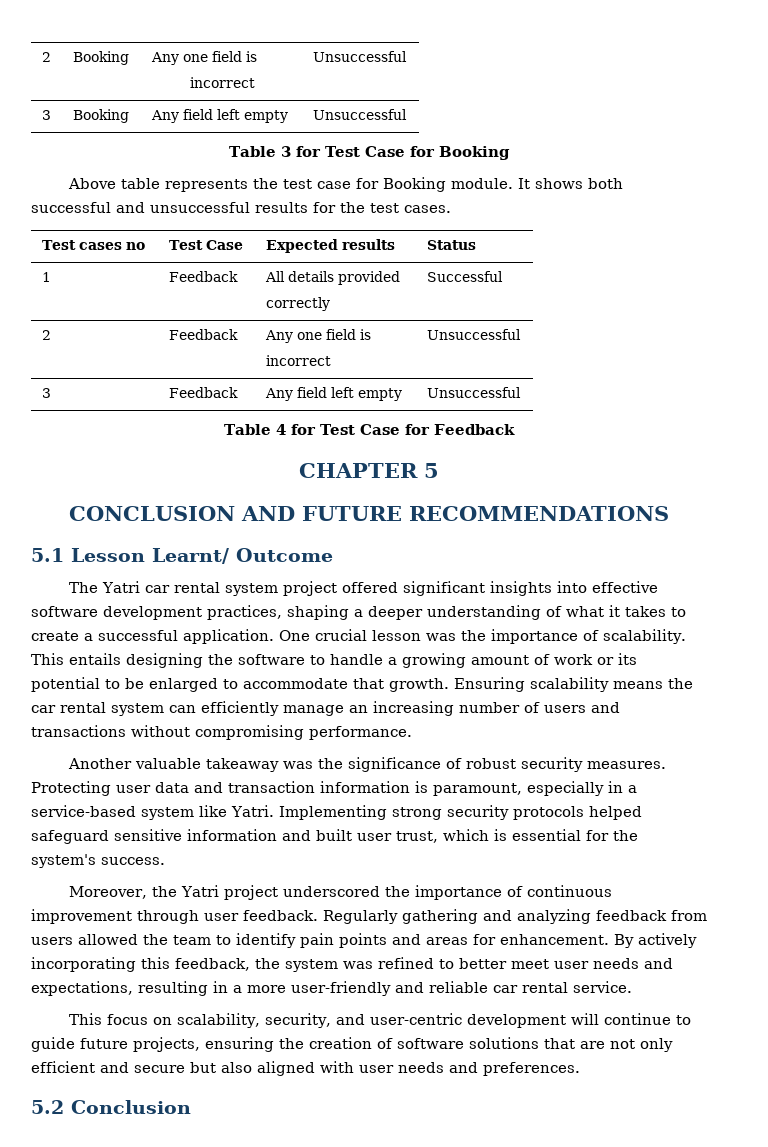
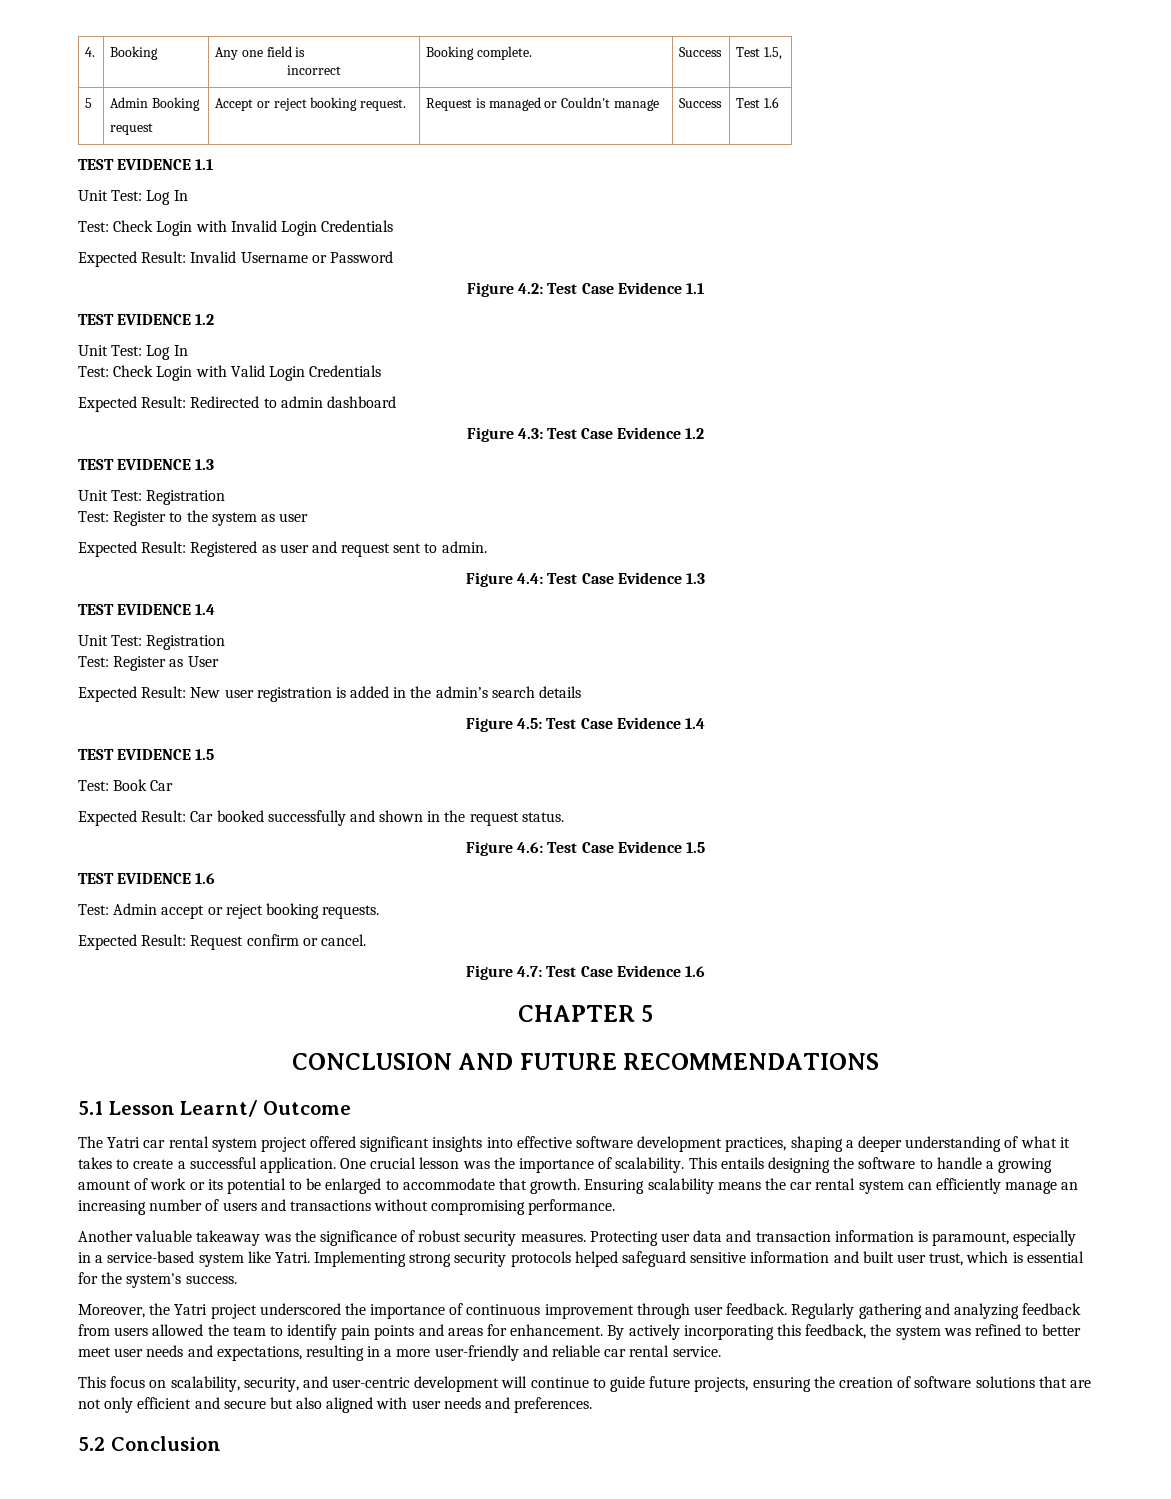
[41,52,51,62] 2 -> [85,47,96,57] 4.
[312,51,407,62] [41,110,51,120] [72,109,129,123] [150,109,288,123] [312,109,407,120] [228,146,511,160] [67,177,623,192] [31,202,451,213] [41,240,145,250] [168,240,243,250] [265,239,395,253] [426,240,476,250] [41,272,51,282] [168,271,238,282] [264,271,400,285] [265,297,330,311] [426,271,503,282] [41,330,51,340] [168,329,238,340] [264,329,371,343] [265,355,331,366] [426,329,521,340] [41,388,51,398] [168,387,238,398] [264,387,402,401] [426,387,521,398] [223,424,516,435] Unsuccessful // 3 | Booking | Any field left empty | Unsuccessful // Table 3 for Test Case for Booking // Above table represents the test case for Booking module. It shows both successful and unsuccessful results for the test cases. // Test cases no | Test Case | Expected results | Status // 1 | Feedback | All details provided // correctly | Successful // 2 | Feedback | Any one field is // incorrect | Unsuccessful // 3 | Feedback | Any field left empty | Unsuccessful // Table 4 for Test Case for Feedback -> [426,46,532,60] [679,47,723,57] [736,47,782,60] [85,98,93,108] [110,97,200,111] [110,123,154,135] [215,97,407,111] [426,97,659,111] [679,98,723,108] [736,97,779,108] [78,159,214,170] [78,190,188,205] [78,220,394,236] [78,251,393,267] [467,282,704,297] [78,314,215,325] [78,345,188,360] [78,365,382,381] [78,396,396,412] [466,427,705,442] [78,459,215,470] [78,490,226,505] [78,510,309,526] [78,541,487,557] [466,572,705,587] [78,604,216,615] [78,635,226,650] [78,656,219,671] [78,686,582,702] [466,717,705,732] [78,749,215,760] [78,779,174,791] [78,810,564,826] [466,841,705,856] [78,873,216,884] [78,903,380,919] [78,934,366,950] [466,965,705,980] Booking complete. | Success | Test 1.5, // 5 | Admin Booking // request | Accept or reject booking request. | Request is managed or Couldn't manage | Success | Test 1.6 // TEST EVIDENCE 1.1 // Unit Test: Log In // Test: Check Login with Invalid Login Credentials // Expected Result: Invalid Username or Password // Figure 4.2: Test Case Evidence 1.1 // TEST EVIDENCE 1.2 // Unit Test: Log In // Test: Check Login with Valid Login Credentials // Expected Result: Redirected to admin dashboard // Figure 4.3: Test Case Evidence 1.2 // TEST EVIDENCE 1.3 // Unit Test: Registration // Test: Register to the system as user // Expected Result: Registered as user and request sent to admin. // Figure 4.4: Test Case Evidence 1.3 // TEST EVIDENCE 1.4 // Unit Test: Registration // Test: Register as User // Expected Result: New user registration is added in the admin’s search details // Figure 4.5: Test Case Evidence 1.4 // TEST EVIDENCE 1.5 // Test: Book Car // Expected Result: Car booked successfully and shown in the request status. // Figure 4.6: Test Case Evidence 1.5 // TEST EVIDENCE 1.6 // Test: Admin accept or reject booking requests. // Expected Result: Request confirm or cancel. // Figure 4.7: Test Case Evidence 1.6

